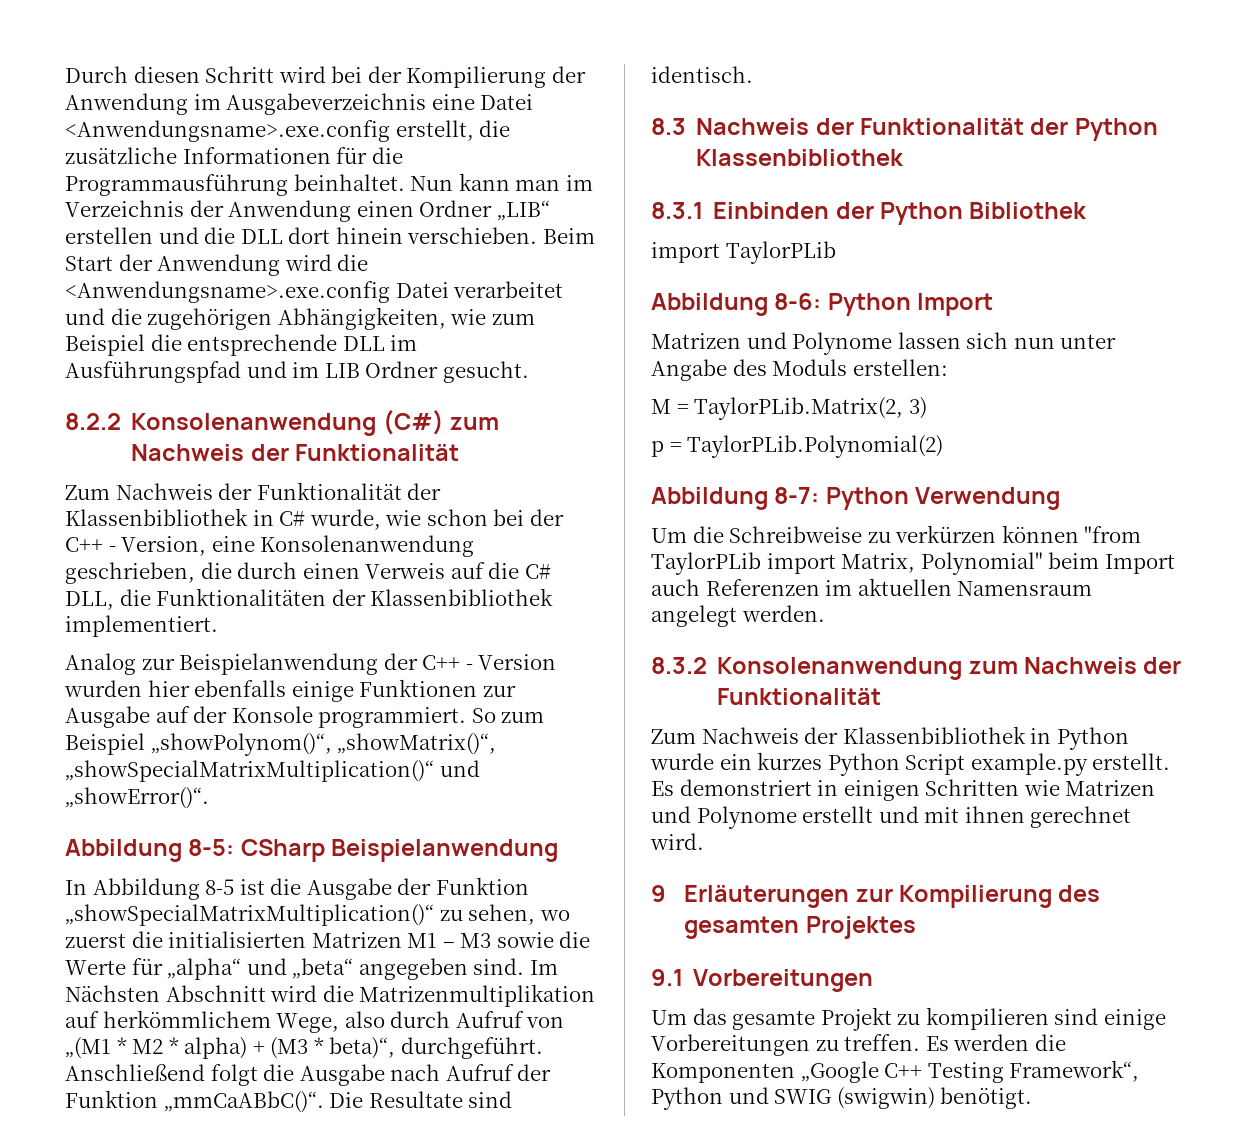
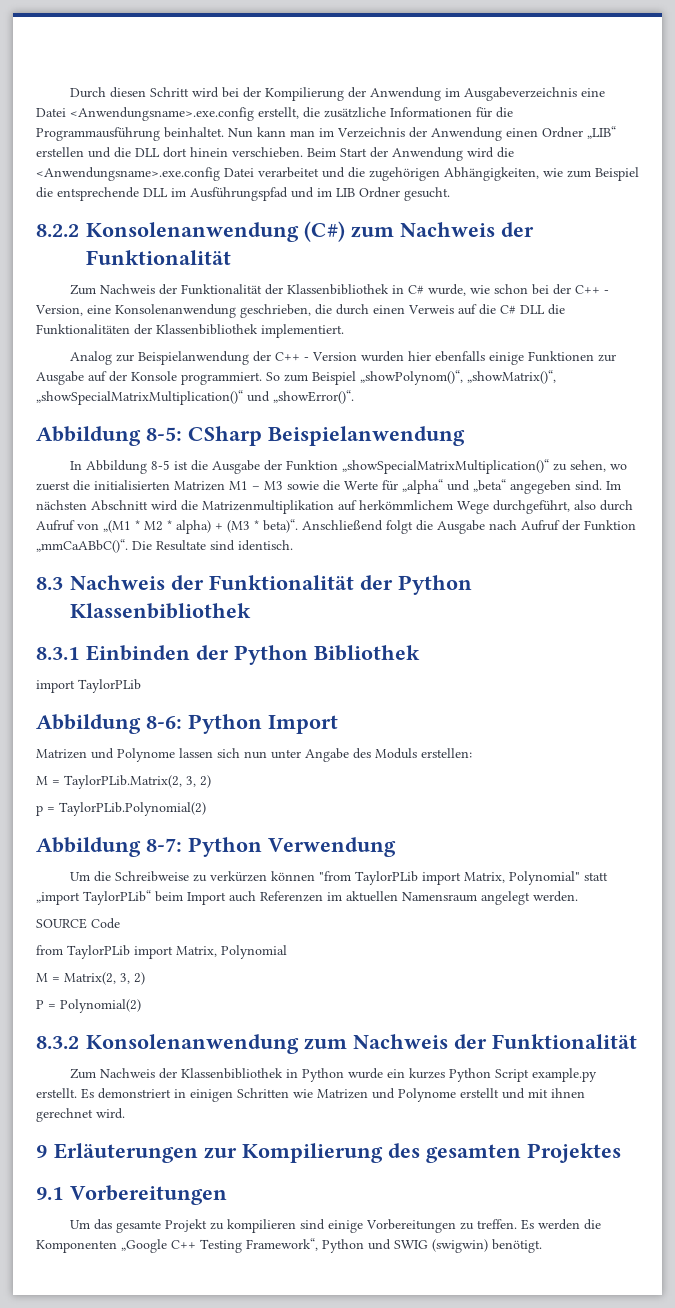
[65,591,114,610] DLL, -> [520,305,545,314] DLL
[65,985,160,1002] Nächsten -> [36,500,87,510] nächsten
[276,1013,340,1033] Wege, -> [457,500,570,514] Wege durchgeführt,
[329,1037,543,1059] beta)“, durchgeführt. -> [263,519,298,533] beta)“.
[908,397,927,419] 3) -> [186,775,211,788] 3, 2)
(1043, 563) none -> [584,872,609,881] [36,890,151,905] statt „import TaylorPLib“
(825, 613) none -> [36,918,120,929] [36,945,287,959] [36,972,145,985] [36,999,141,1013] // SOURCE Code // from TaylorPLib import Matrix, Polynomial // M = Matrix(2, 3, 2) // P = Polynomial(2)

